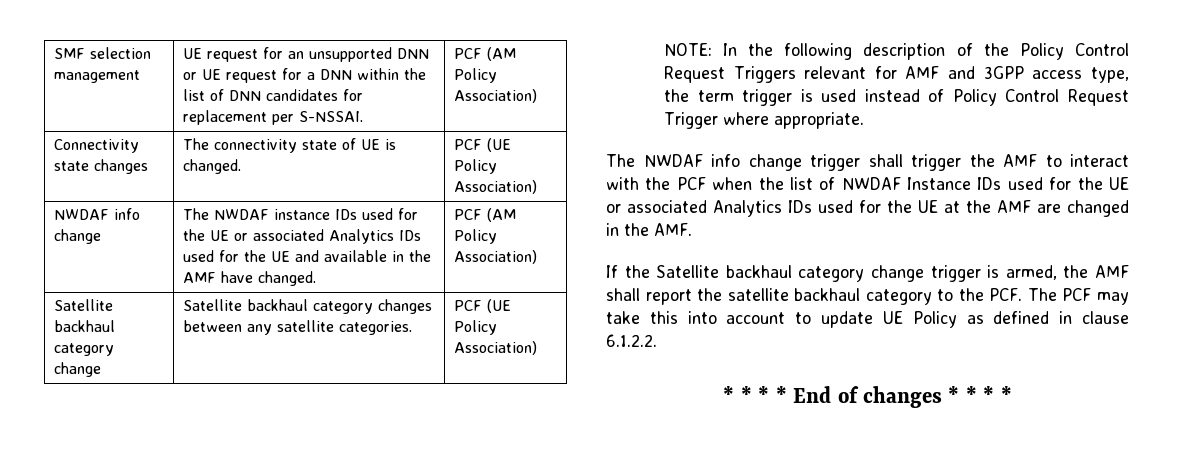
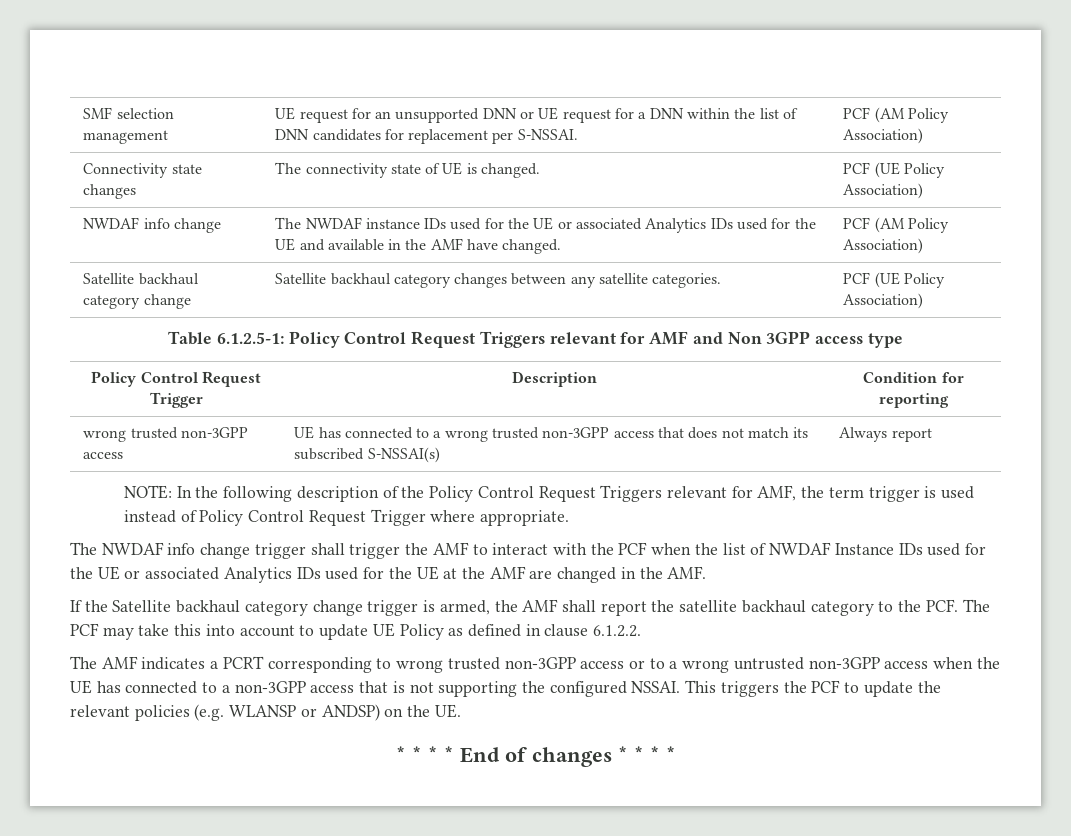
(538, 348) none -> [168,331,903,348] [91,371,261,387] [149,392,203,408] [511,371,597,387] [863,372,964,383] [879,393,949,408] [83,427,248,442] [83,452,124,459] [294,426,809,442] [294,447,440,463] [839,427,932,442] // Table 6.1.2.5-1: Policy Control Request Triggers relevant for AMF and Non 3GPP access type // Policy Control Request Trigger | Description | Condition for reporting // wrong trusted non-3GPP access | UE has connected to a wrong trusted non-3GPP access that does not match its subscribed S-NSSAI(s) | Always report
[905,66,1129,83] AMF and 3GPP access type, -> [757,485,797,501] AMF,
(657, 340) none -> [70,656,1000,673] [70,680,941,697] [70,704,461,721] // The AMF indicates a PCRT corresponding to wrong trusted non-3GPP access or to a wrong untrusted non-3GPP access when the UE has connected to a non-3GPP access that is not supporting the configured NSSAI. This triggers the PCF to update the relevant policies (e.g. WLANSP or ANDSP) on the UE.

